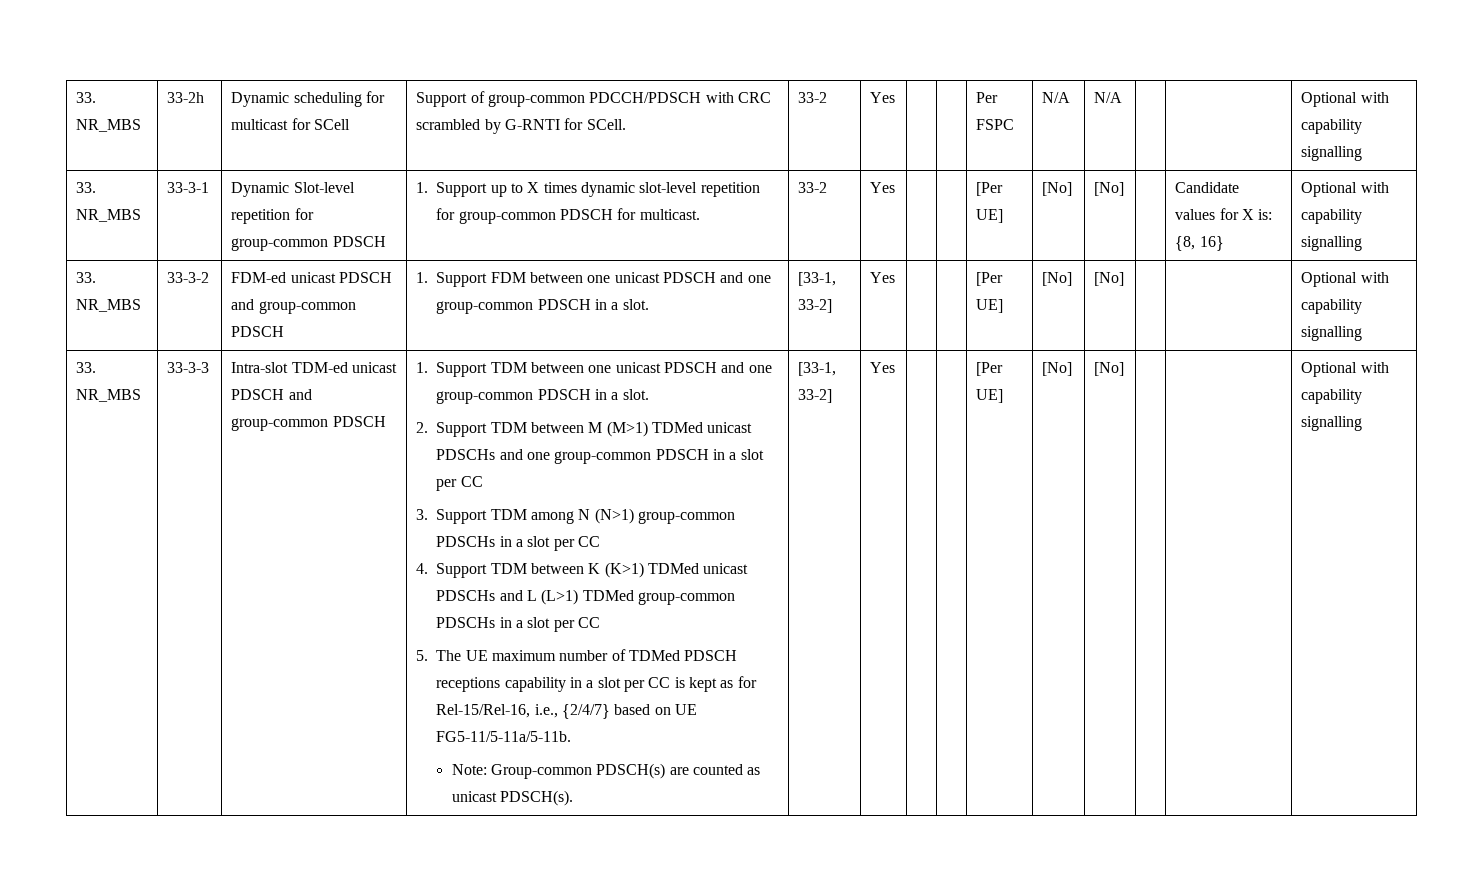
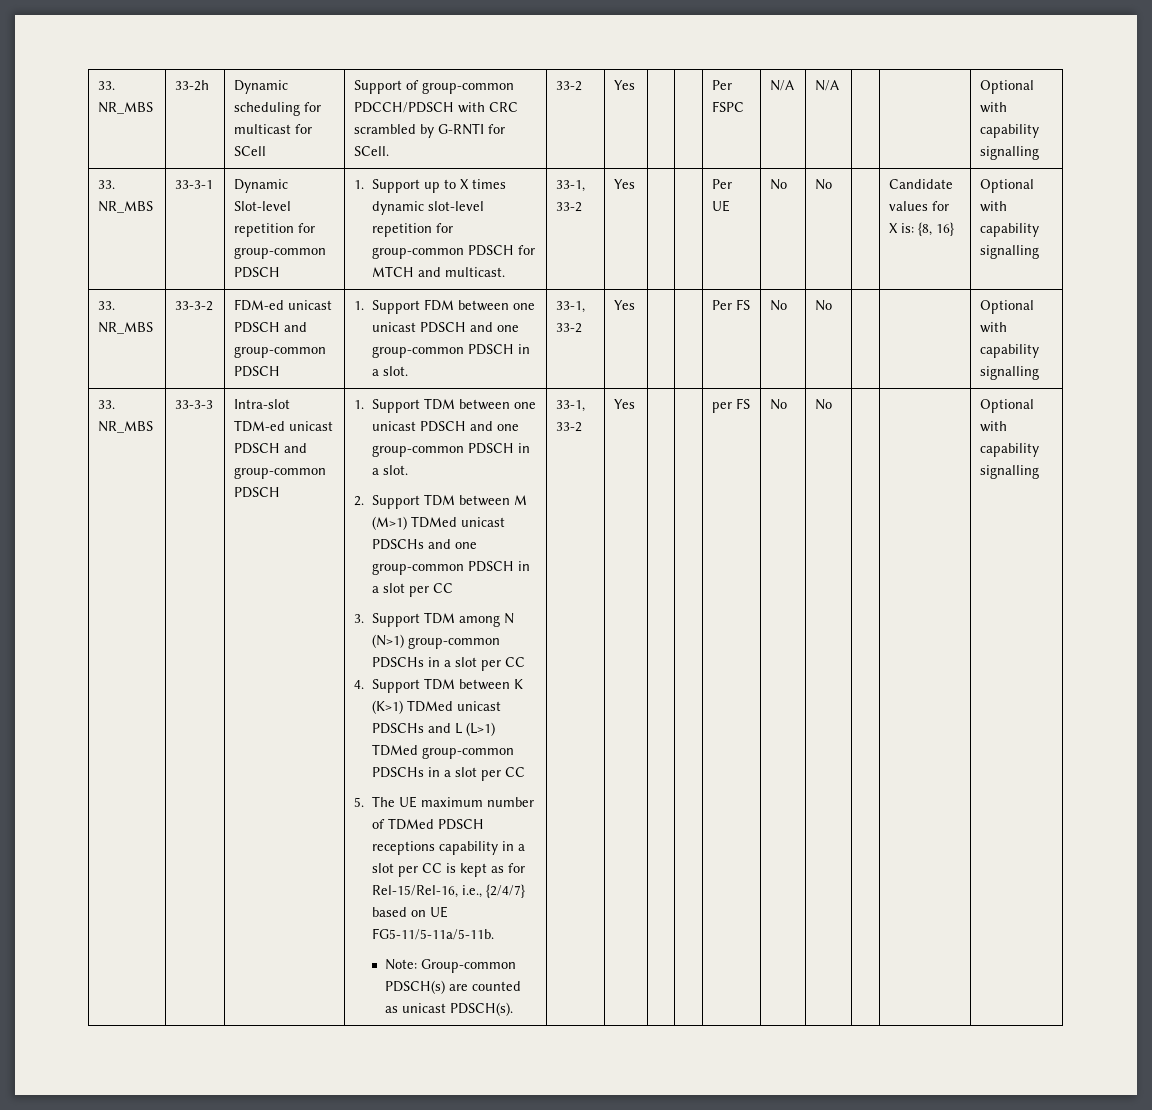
(637, 214) none -> [371,266,441,277] MTCH and
[798,182,828,193] [870,182,896,193] [976,182,1004,196] [976,209,1004,223] [1042,182,1073,196] [1094,182,1125,196] 33-2 | Yes | | | [Per UE] | [No] | [No] -> [556,180,586,192] [556,202,583,212] [614,179,636,189] [712,179,733,189] [712,200,731,212] [770,179,788,190] [815,179,833,190] 33-1, 33-2 | Yes | | | Per UE | No | No
[798,272,837,286] [798,299,833,313] [870,272,896,283] [976,272,1004,286] [976,299,1004,313] [1042,272,1073,286] [1094,272,1125,286] [33-1, 33-2] | Yes | | | [Per UE] | [No] | [No] -> [556,301,586,313] [556,323,583,333] [614,300,636,310] [712,299,751,310] [770,300,788,311] [815,300,833,311] 33-1, 33-2 | Yes | | | Per FS | No | No
[798,362,837,376] [798,389,833,403] [870,362,896,373] [976,362,1004,376] [976,389,1004,403] [1042,362,1073,376] [1094,362,1125,376] [33-1, 33-2] | Yes | | | [Per UE] | [No] | [No] -> [556,400,586,412] [556,422,583,432] [614,399,636,409] [712,398,751,413] [770,399,788,410] [815,399,833,410] 33-1, 33-2 | Yes | | | per FS | No | No

